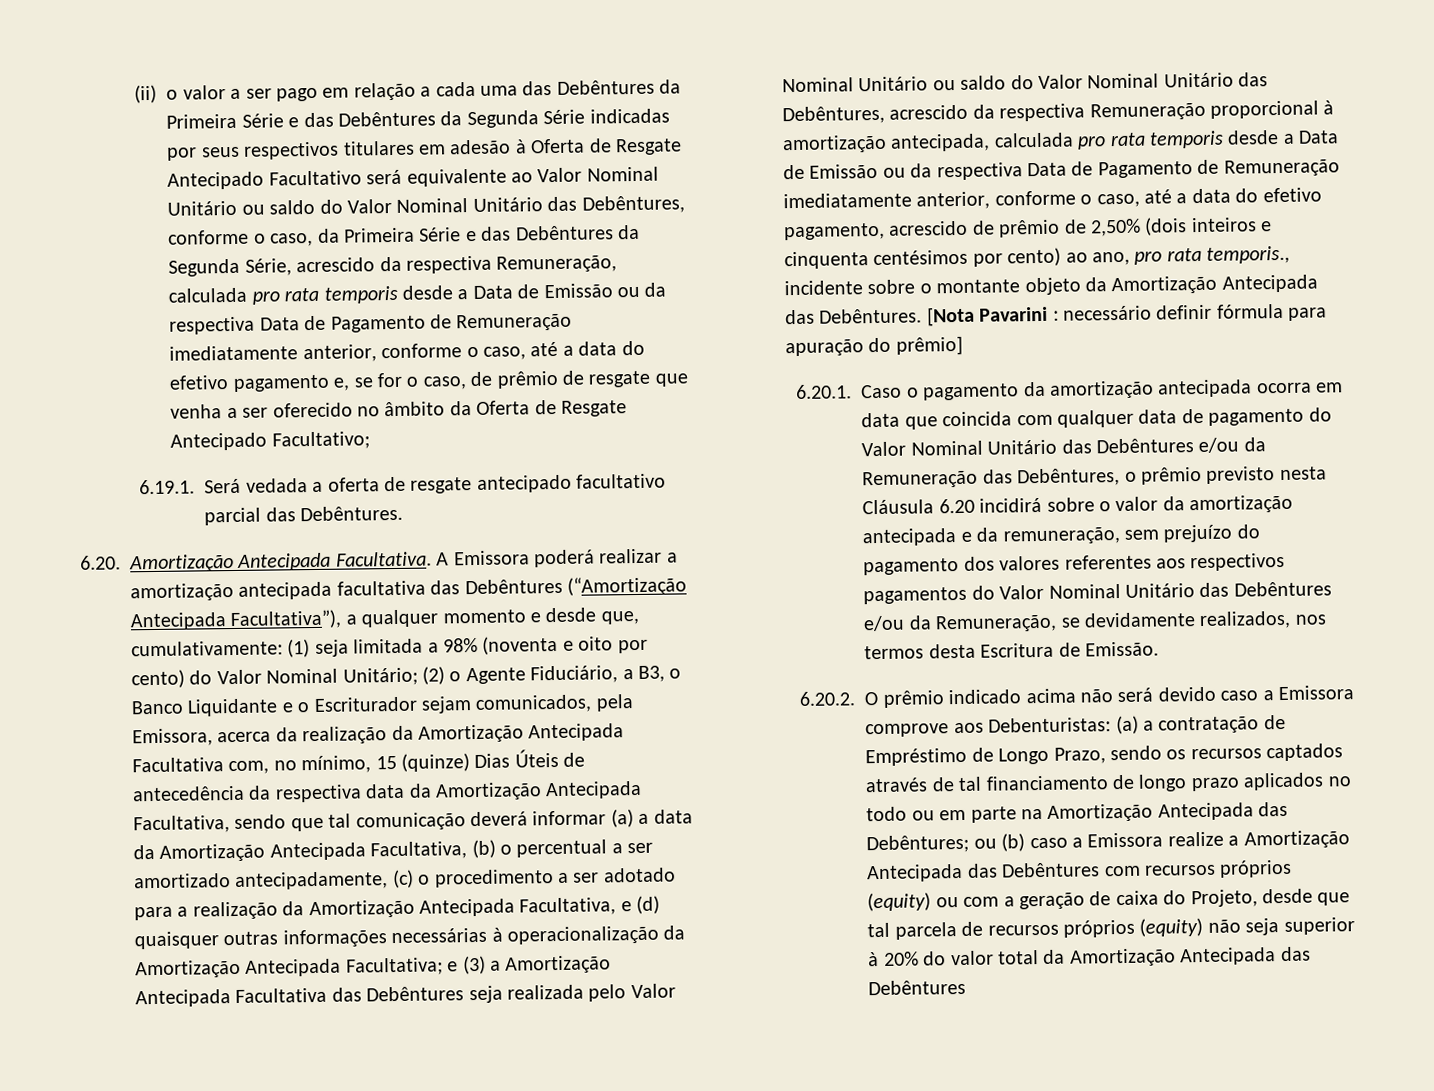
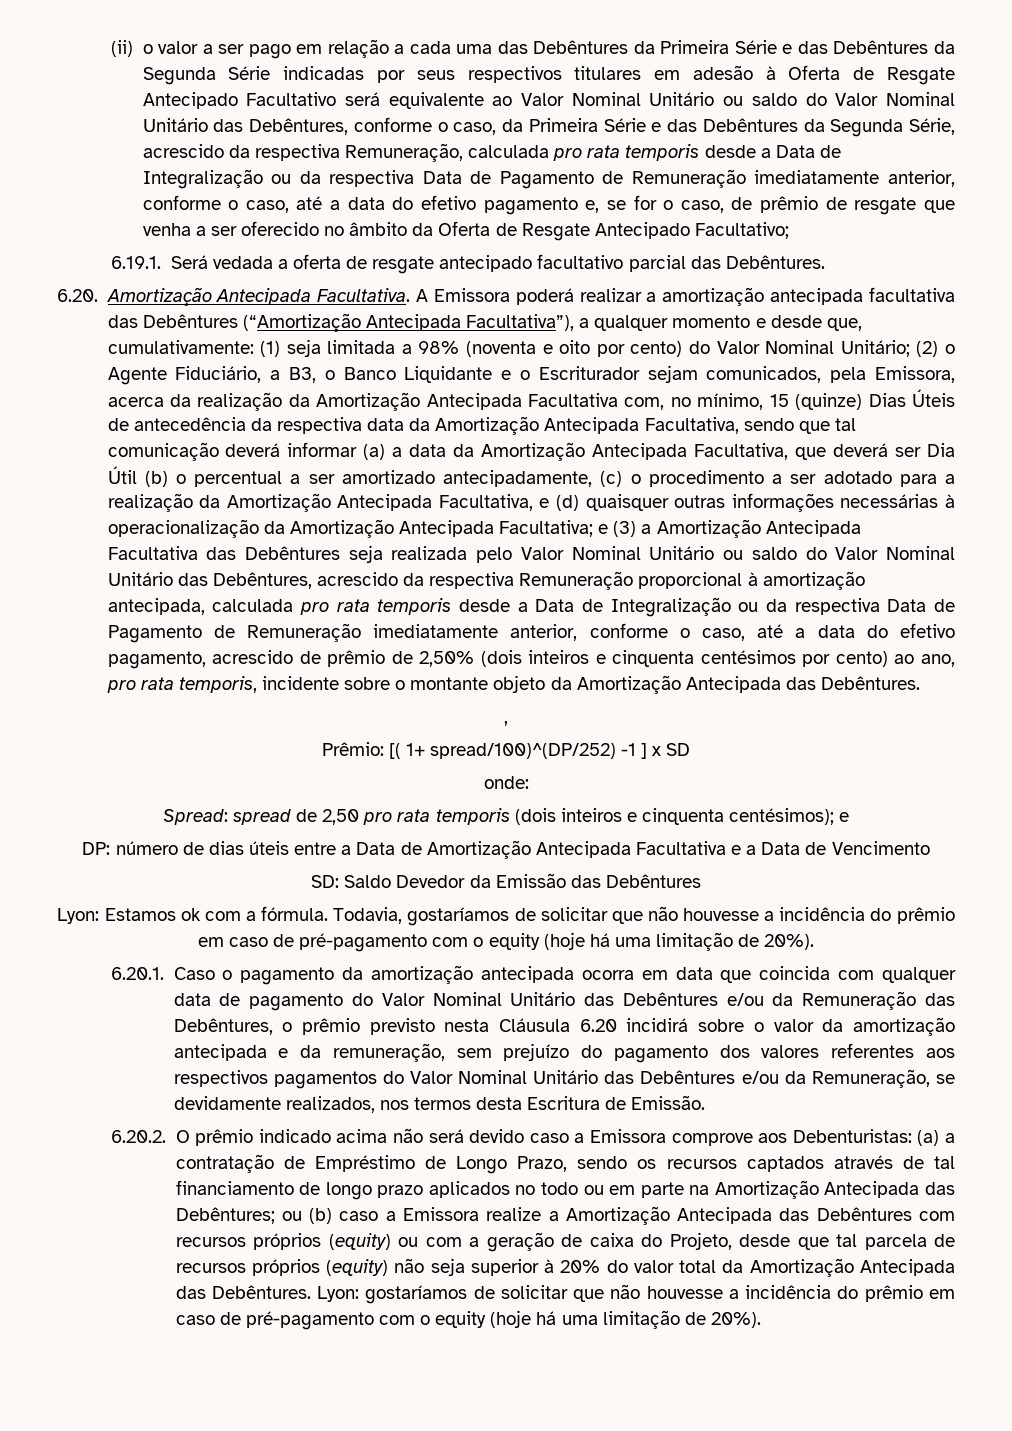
[543,283,613,299] Emissão -> [142,169,263,189] Integralização
(468, 850) none -> [795,443,955,460] [107,466,137,484] que deverá ser Dia Útil
[809,163,879,179] Emissão -> [610,597,731,617] Integralização
[1206,245,1291,264] temporis., -> [178,676,257,693] temporis,
[926,303,1328,327] [785,335,963,357] [Nota Pavarini : necessário definir fórmula para apuração do prêmio] -> [504,721,508,726] [321,742,691,759] [483,776,529,789] [162,808,850,825] [82,840,930,859] [311,873,701,888] [57,906,955,926] [197,932,815,952] // , // Prêmio: [( 1+ spread/100)^(DP/252) -1 ] x SD // onde: // Spread: spread de 2,50 pro rata temporis (dois inteiros e cinquenta centésimos); e // DP: número de dias úteis entre a Data de Amortização Antecipada Facultativa e a Data de Vencimento // SD: Saldo Devedor da Emissão das Debêntures // Lyon: Estamos ok com a fórmula. Todavia, gostaríamos de solicitar que não houvesse a incidência do prêmio em caso de pré-pagamento com o equity (hoje há uma limitação de 20%).
[868,979,967,996] Debêntures -> [211,1284,956,1304] [175,1310,762,1330] Debêntures. Lyon: gostaríamos de solicitar que não houvesse a incidência do prêmio em caso de pré-pagamento com o equity (hoje há uma limitação de 20%).

